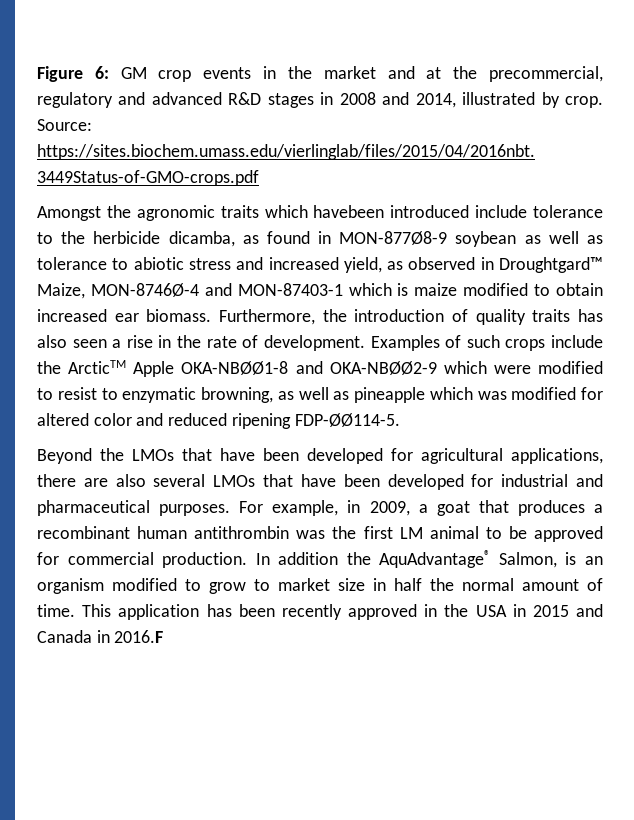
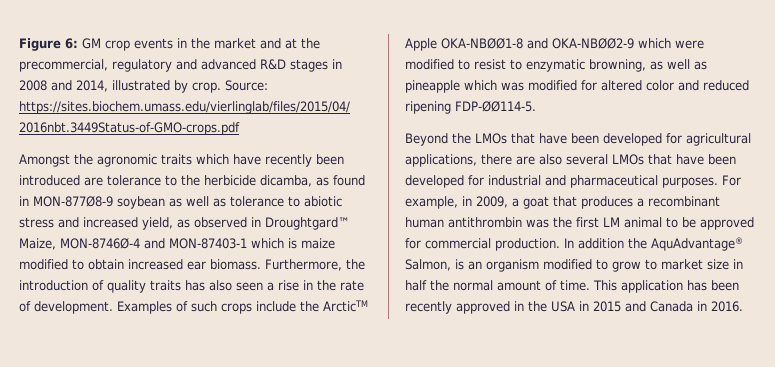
[313,205,528,218] havebeen introduced include -> [233,154,344,167] [19,175,103,186] have recently been introduced are
[114,630,164,643] 2016.F -> [711,301,743,312] 2016.

